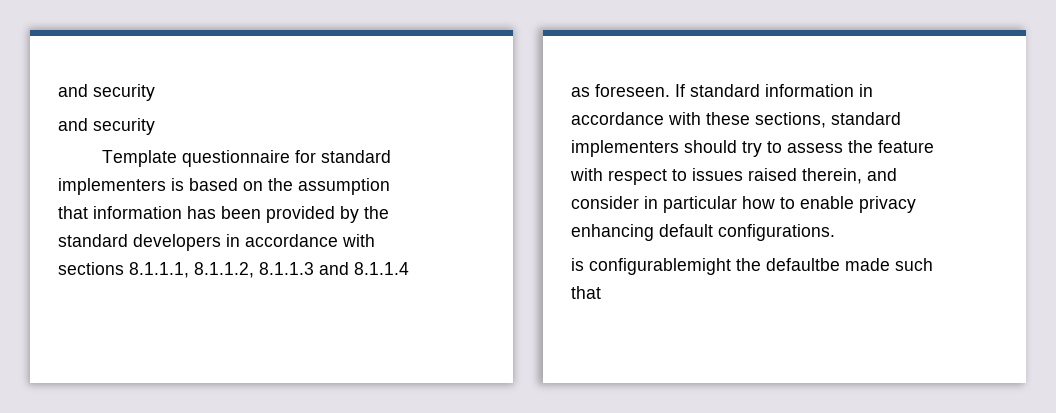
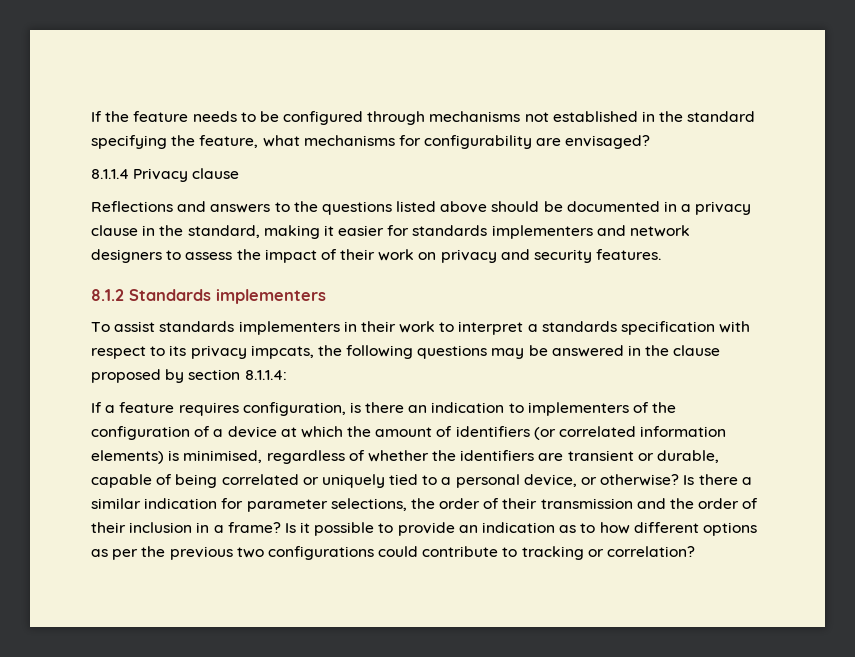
[58,84,155,101] [58,118,155,135] [101,150,391,167] [58,178,390,195] [58,206,389,223] [58,234,375,251] [58,262,409,278] [571,84,873,97] [571,112,901,128] [571,140,934,157] [570,168,897,185] [571,196,916,213] [571,224,835,241] [571,258,933,275] [571,286,601,299] and security // and security // Template questionnaire for standard implementers is based on the assumption that information has been provided by the standard developers in accordance with sections 8.1.1.1, 8.1.1.2, 8.1.1.3 and 8.1.1.4 as foreseen. If standard information in accordance with these sections, standard implementers should try to assess the feature with respect to issues raised therein, and consider in particular how to enable privacy enhancing default configurations. // is configurablemight the defaultbe made such that -> [91,111,756,125] [91,135,651,149] [91,168,240,182] [91,201,752,215] [91,225,691,239] [91,249,662,263] [91,289,326,304] [91,321,751,335] [91,345,721,359] [91,369,287,383] [91,402,677,416] [91,426,727,440] [91,450,720,464] [91,474,752,488] [91,498,759,512] [91,522,757,536] [91,546,696,560] If the feature needs to be configured through mechanisms not established in the standard specifying the feature, what mechanisms for configurability are envisaged? // 8.1.1.4 Privacy clause // Reflections and answers to the questions listed above should be documented in a privacy clause in the standard, making it easier for standards implementers and network designers to assess the impact of their work on privacy and security features. // 8.1.2 Standards implementers // To assist standards implementers in their work to interpret a standards specification with respect to its privacy impcats, the following questions may be answered in the clause proposed by section 8.1.1.4: // If a feature requires configuration, is there an indication to implementers of the configuration of a device at which the amount of identifiers (or correlated information elements) is minimised, regardless of whether the identifiers are transient or durable, capable of being correlated or uniquely tied to a personal device, or otherwise? Is there a similar indication for parameter selections, the order of their transmission and the order of their inclusion in a frame? Is it possible to provide an indication as to how different options as per the previous two configurations could contribute to tracking or correlation?

